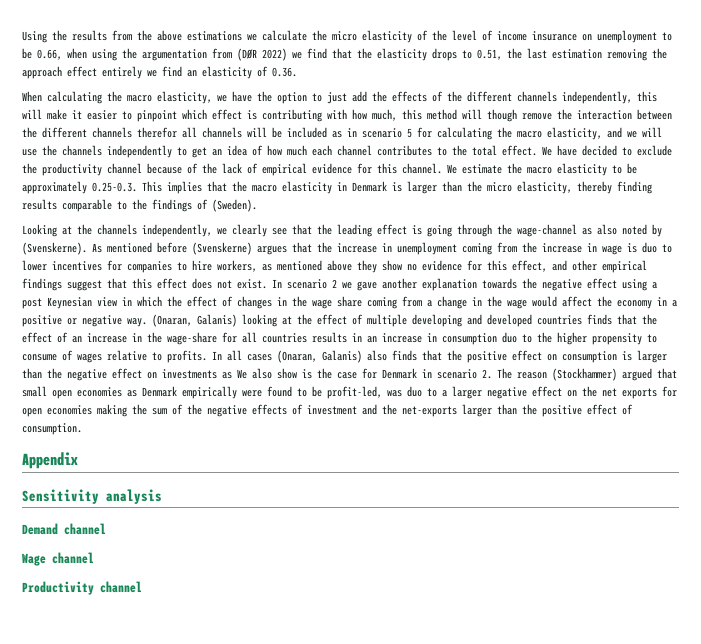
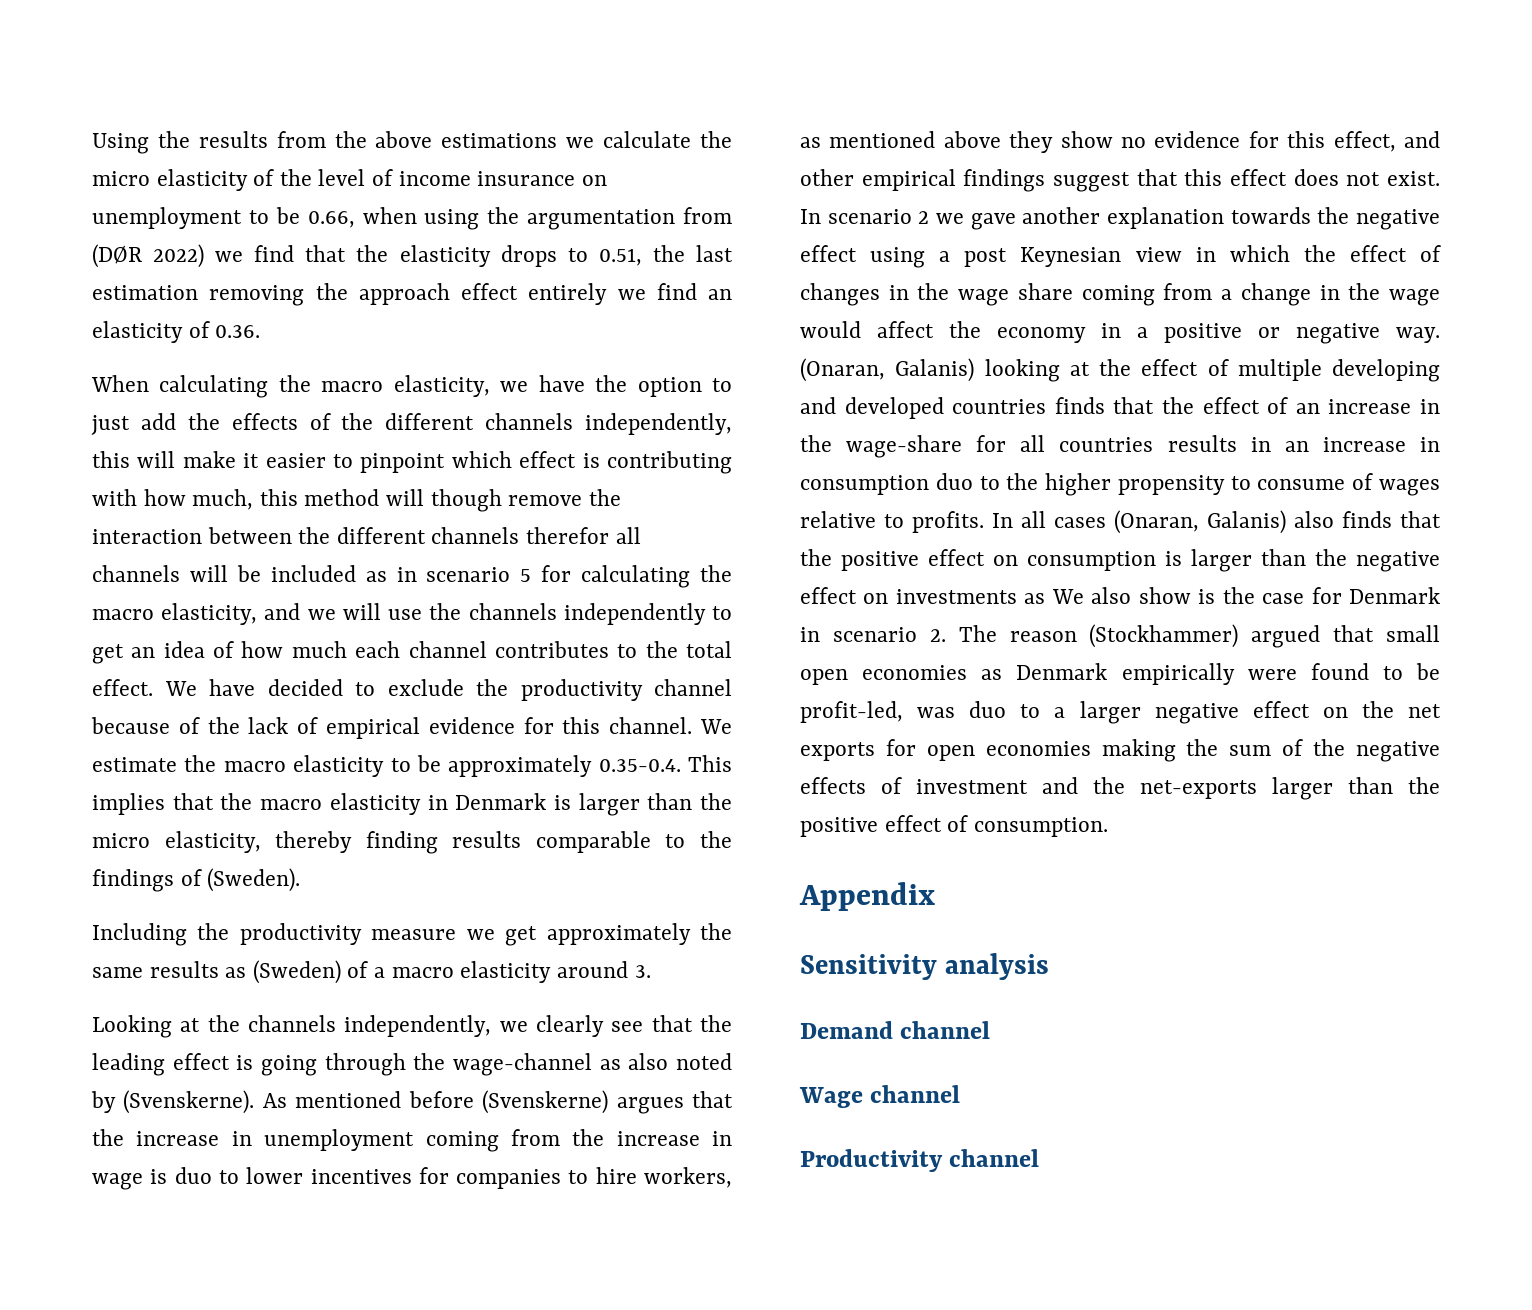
[92,182,137,192] 0.25-0.3. -> [598,759,681,772] 0.35-0.4.
(257, 205) none -> [92,923,733,946] [92,960,651,984] // Including the productivity measure we get approximately the same results as (Sweden) of a macro elasticity around 3.

